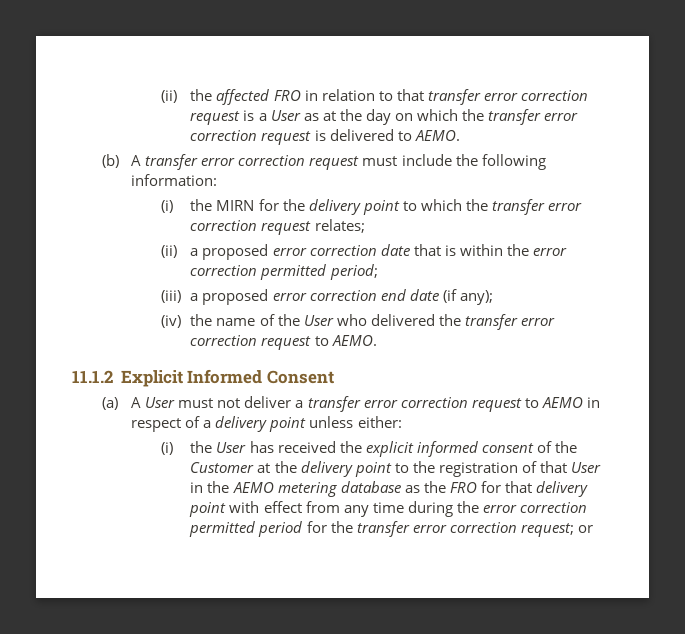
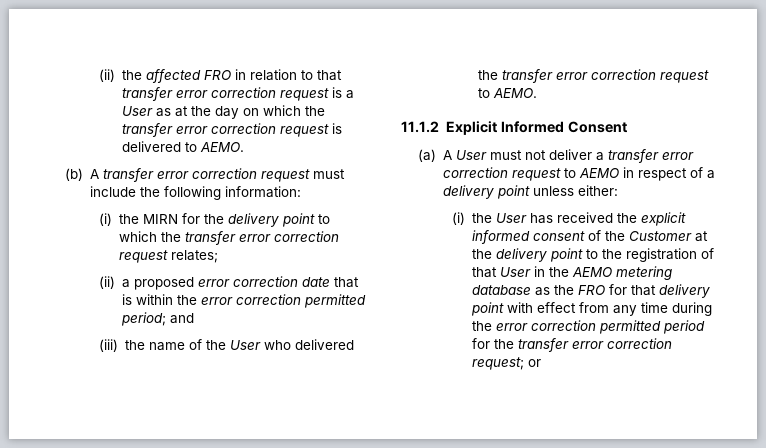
[160,289,493,305] [160,315,181,328] // (iii) a proposed error correction end date (if any); // (iv) -> [169,313,194,324] [99,339,119,352] and // (iii)

